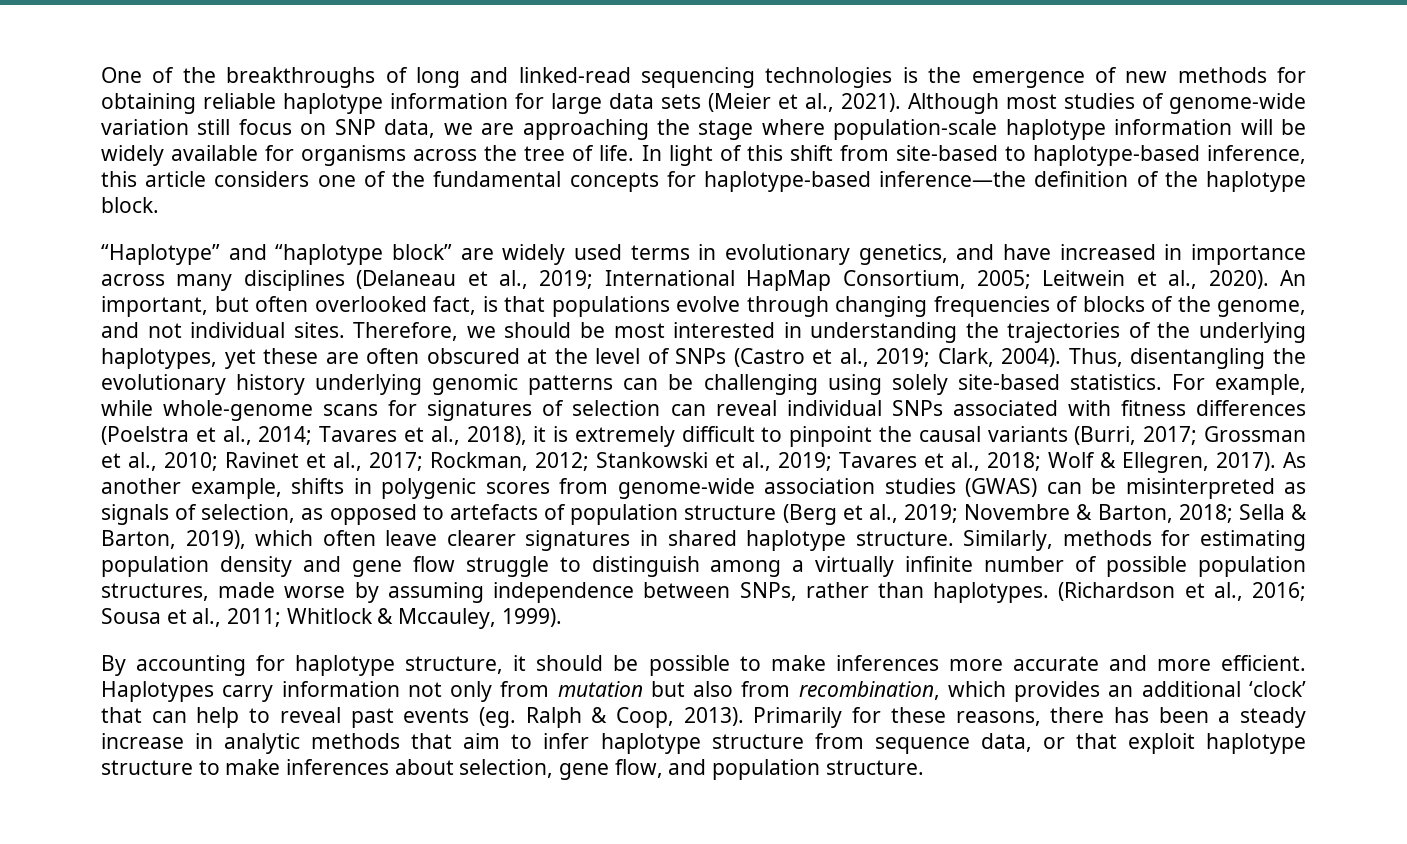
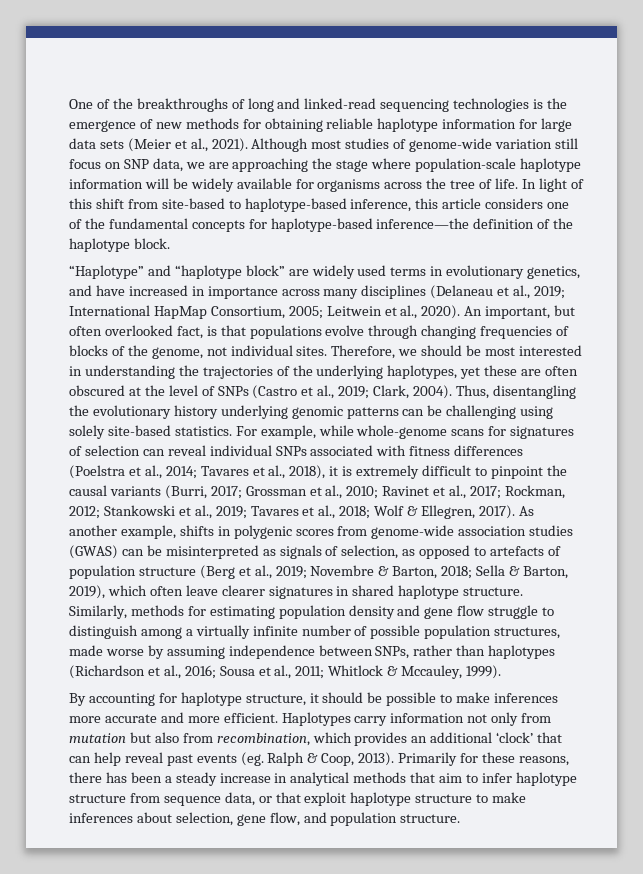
[101,322,139,338] and -> (203, 353) none
[933,582,1050,603] haplotypes. -> [488,645,556,659] haplotypes
[249,708,271,723] to -> (121, 759) none
[224,733,301,754] analytic -> [290,772,350,786] analytical

